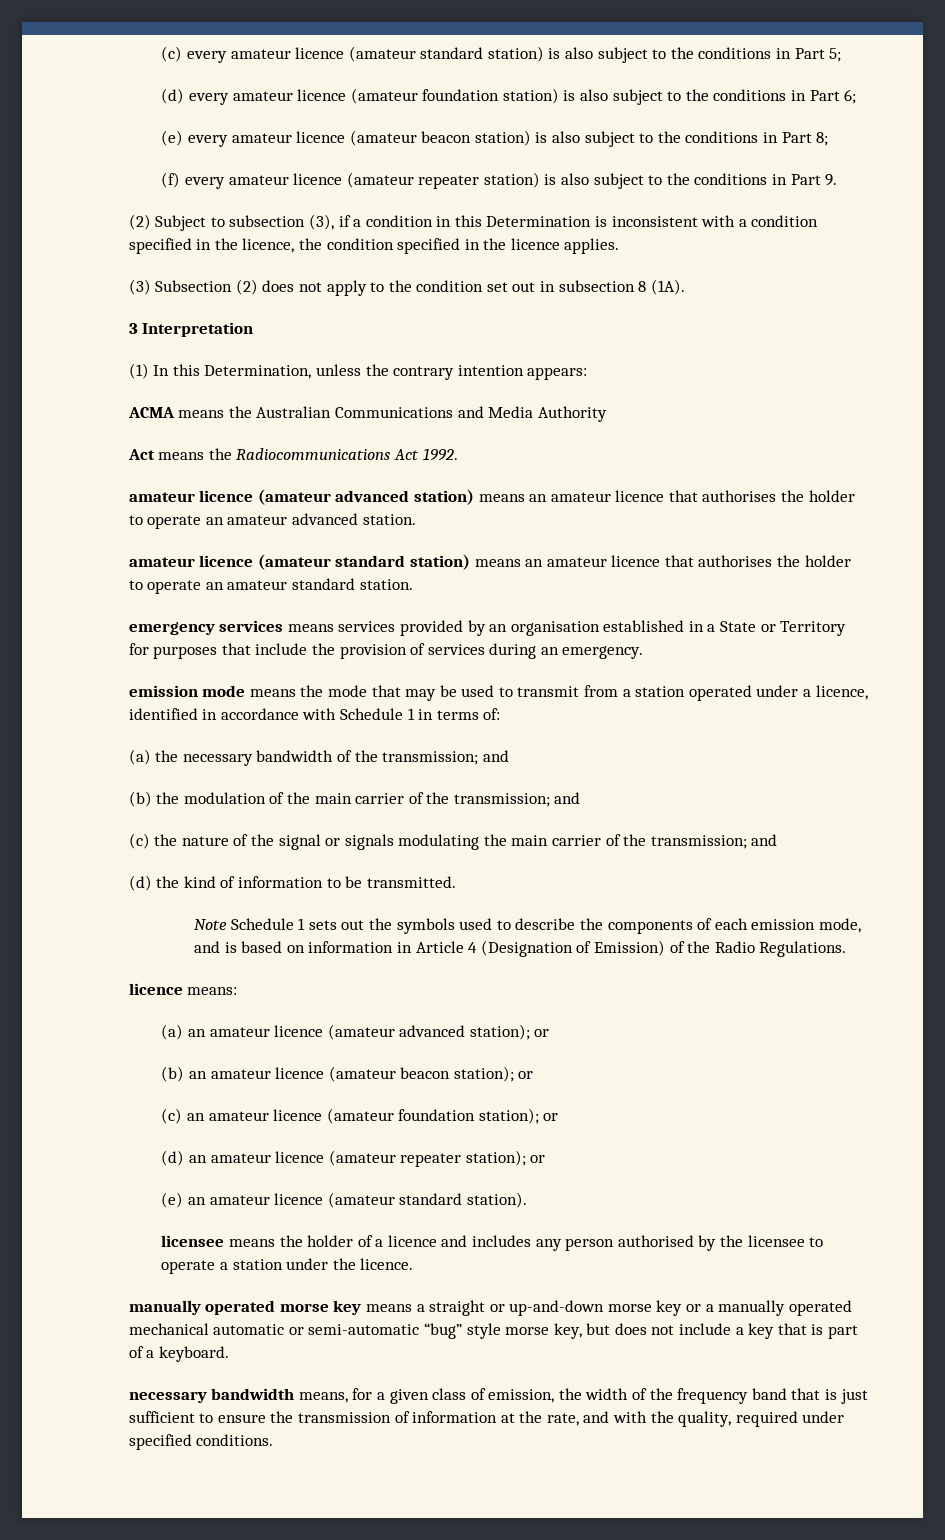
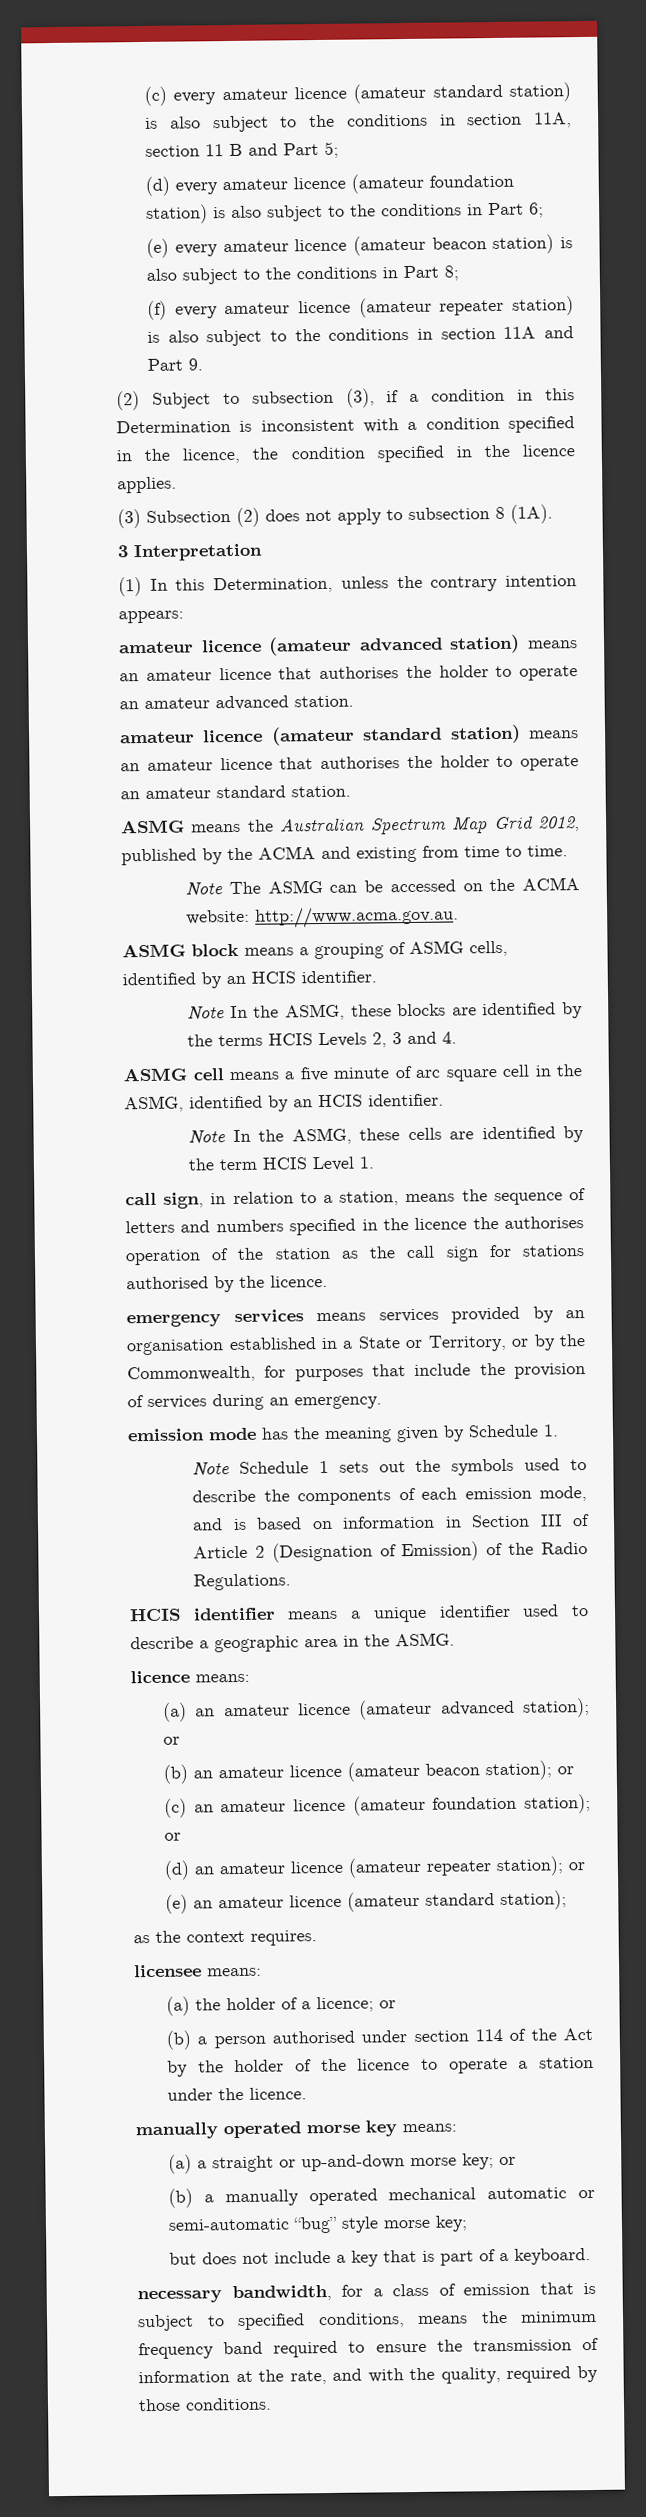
(792, 53) none -> [467,112,572,128] [145,143,279,157] section 11A, section 11 B and
(788, 179) none -> [440,326,575,340] section 11A and
[388,280,556,292] the condition set out in -> (404, 515) none
[127,406,607,422] [127,448,458,461] // ACMA means the Australian Communications and Media Authority // Act means the Radiocommunications Act 1992. -> (185, 617) none
(413, 584) none -> [121,815,580,835] [121,845,569,866] [185,877,581,897] [186,905,460,929] [122,940,509,960] [122,970,378,989] [187,1002,584,1021] [187,1031,458,1048] [123,1064,583,1082] [124,1093,445,1113] [188,1126,585,1145] [188,1156,375,1172] [125,1188,586,1209] [125,1216,584,1236] [125,1244,584,1266] [126,1274,329,1293] // ASMG means the Australian Spectrum Map Grid 2012, published by the ACMA and existing from time to time. // Note The ASMG can be accessed on the ACMA website: http://www.acma.gov.au. // ASMG block means a grouping of ASMG cells, identified by an HCIS identifier. // Note In the ASMG, these blocks are identified by the terms HCIS Levels 2, 3 and 4. // ASMG cell means a five minute of arc square cell in the ASMG, identified by an HCIS identifier. // Note In the ASMG, these cells are identified by the term HCIS Level 1. // call sign, in relation to a station, means the sequence of letters and numbers specified in the licence the authorises operation of the station as the call sign for stations authorised by the licence.
[780,621,847,636] Territory -> [427,1334,587,1352] [127,1365,257,1383] Territory, or by the Commonwealth,
[249,685,868,701] [128,708,501,720] [128,749,509,766] [128,791,581,807] [128,833,778,850] [128,875,456,891] means the mode that may be used to transmit from a station operated under a licence, identified in accordance with Schedule 1 in terms of: // (a) the necessary bandwidth of the transmission; and // (b) the modulation of the main carrier of the transmission; and // (c) the nature of the signal or signals modulating the main carrier of the transmission; and // (d) the kind of information to be transmitted. -> [261,1424,560,1443] has the meaning given by Schedule 1.
[415,941,478,953] Article 4 -> [471,1513,591,1528] [193,1545,265,1559] Section III of Article 2
(847, 949) none -> [129,1604,589,1623] [130,1632,456,1653] // HCIS identifier means a unique identifier used to describe a geographic area in the ASMG.
[466,1192,527,1208] [161,1235,275,1247] station). // licensee means -> [500,1890,568,1911] [133,1930,318,1946] [134,1964,263,1978] [166,1996,191,2016] station); // as the context requires. // licensee means: // (a)
[387,1235,805,1251] licence and includes any person authorised by the licensee -> [316,1996,397,2013] [166,2027,593,2050] [167,2058,411,2077] licence; or // (b) a person authorised under section 114 of the Act by the holder of the licence
[365,1304,412,1312] means -> [402,2123,458,2133] [168,2154,193,2174] means: // (a)
[656,1300,702,1316] key or -> [462,2153,517,2170] [168,2188,194,2208] key; or // (b)
[553,1323,582,1339] key, -> [435,2215,469,2232] key; //
[211,1388,348,1403] bandwidth means, -> [231,2284,332,2302] bandwidth,
[389,1389,429,1404] given -> (383, 2292) none
[488,1388,868,1404] [128,1411,195,1423] emission, the width of the frequency band that is just sufficient -> [463,2282,597,2296] [137,2310,597,2332] [138,2340,339,2360] emission that is subject to specified conditions, means the minimum frequency band required
[802,1411,845,1423] [128,1434,192,1450] under specified -> [576,2365,598,2383] [138,2398,182,2412] by those

